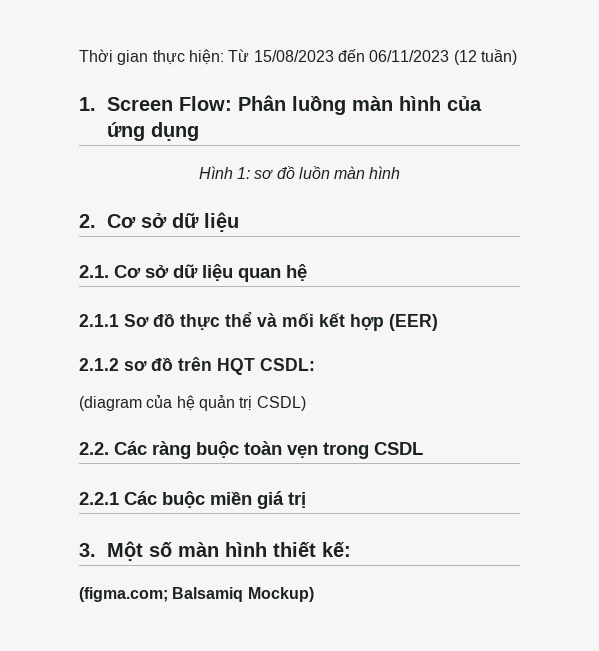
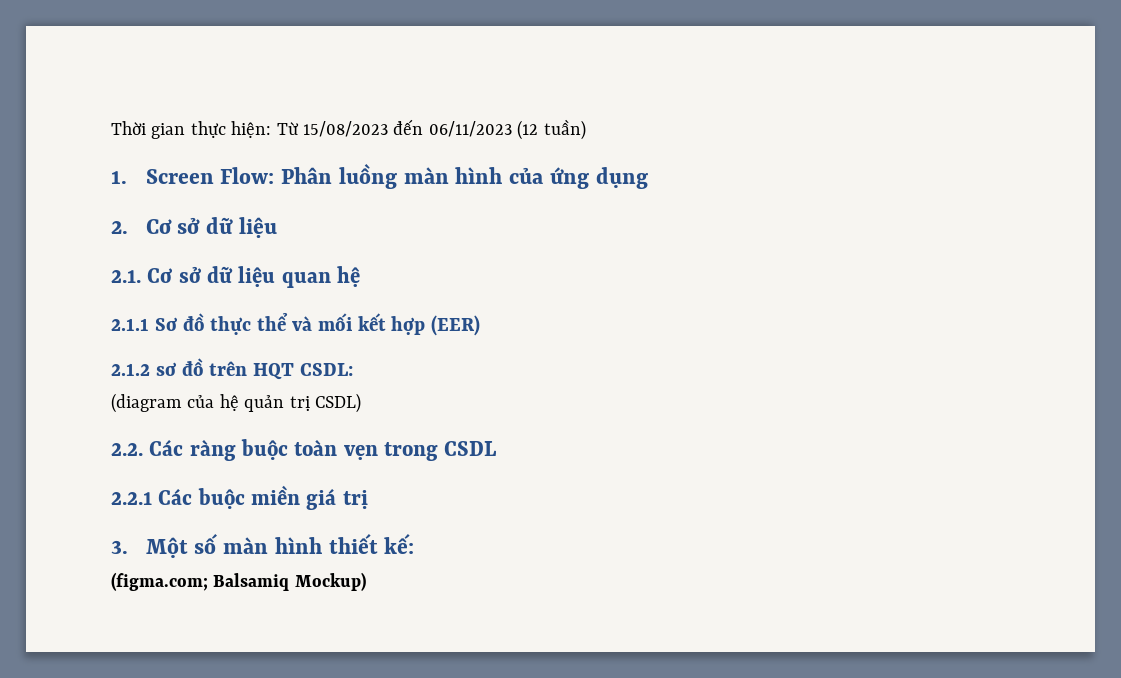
[198,166,401,179] // Hình 1: sơ đồ luồn màn hình -> (648, 178) none

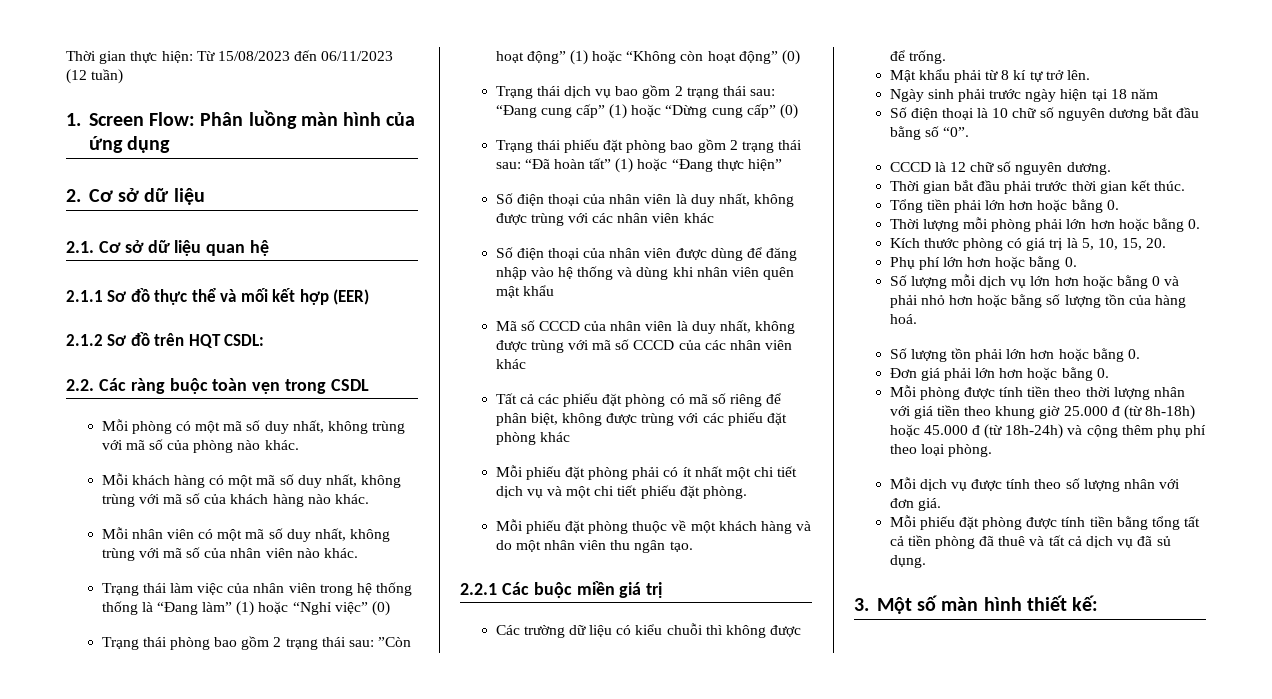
[155,362,177,376] sơ -> [107,334,127,346] Sơ
[111,393,361,413] // (diagram của hệ quản trị CSDL) -> (265, 340) none
(497, 448) none -> [101,419,406,434] [101,439,299,453] [101,473,402,488] [101,493,370,507] [101,527,391,542] [101,547,359,561] [101,582,413,596] [101,601,391,616] [101,636,412,650] [495,50,801,65] [495,85,776,99] [495,104,799,119] [495,139,803,153] [495,158,783,173] [495,193,795,207] [495,213,714,226] [495,247,798,261] [495,266,795,280] [495,285,554,298] [495,320,796,334] [495,339,793,353] [495,359,526,369] [495,393,782,407] [495,412,788,426] [495,432,570,445] [495,465,798,480] [495,485,748,499] [495,519,812,534] [495,540,693,553] // Mỗi phòng có một mã số duy nhất, không trùng với mã số của phòng nào khác. // Mỗi khách hàng có một mã số duy nhất, không trùng với mã số của khách hàng nào khác. // Mỗi nhân viên có một mã số duy nhất, không trùng với mã số của nhân viên nào khác. // Trạng thái làm việc của nhân viên trong hệ thống thống là “Đang làm” (1) hoặc “Nghỉ việc” (0) // Trạng thái phòng bao gồm 2 trạng thái sau: ”Còn hoạt động” (1) hoặc “Không còn hoạt động” (0) // Trạng thái dịch vụ bao gồm 2 trạng thái sau: “Đang cung cấp” (1) hoặc “Dừng cung cấp” (0) // Trạng thái phiếu đặt phòng bao gồm 2 trạng thái sau: “Đã hoàn tất” (1) hoặc “Đang thực hiện” // Số điện thoại của nhân viên là duy nhất, không được trùng với các nhân viên khác // Số điện thoại của nhân viên được dùng để đăng nhập vào hệ thống và dùng khi nhân viên quên mật khẩu // Mã số CCCD của nhân viên là duy nhất, không được trùng với mã số CCCD của các nhân viên khác // Tất cả các phiếu đặt phòng có mã số riêng để phân biệt, không được trùng với các phiếu đặt phòng khác // Mỗi phiếu đặt phòng phải có ít nhất một chi tiết dịch vụ và một chi tiết phiếu đặt phòng. // Mỗi phiếu đặt phòng thuộc về một khách hàng và do một nhân viên thu ngân tạo.
(368, 499) none -> [495,623,802,638] [889,50,946,64] [889,69,1091,83] [889,88,1159,102] [889,107,1200,121] [889,126,969,140] [889,161,1111,175] [889,180,1186,194] [889,199,1119,213] [889,217,1201,232] [889,238,1167,251] [889,256,1077,270] [889,274,1180,289] [889,294,1187,308] [889,314,917,324] [889,348,1141,362] [889,367,1109,381] [889,385,1186,400] [889,405,1196,420] [889,424,1207,439] [889,444,992,457] [889,477,1181,492] [889,498,941,511] [889,515,1201,530] [889,535,1171,549] [889,555,926,568] // Các trường dữ liệu có kiểu chuỗi thì không được để trống. // Mật khẩu phải từ 8 kí tự trở lên. // Ngày sinh phải trước ngày hiện tại 18 năm // Số điện thoại là 10 chữ số nguyên dương bắt đầu bằng số “0”. // CCCD là 12 chữ số nguyên dương. // Thời gian bắt đầu phải trước thời gian kết thúc. // Tổng tiền phải lớn hơn hoặc bằng 0. // Thời lượng mỗi phòng phải lớn hơn hoặc bằng 0. // Kích thước phòng có giá trị là 5, 10, 15, 20. // Phụ phí lớn hơn hoặc bằng 0. // Số lượng mỗi dịch vụ lớn hơn hoặc bằng 0 và phải nhỏ hơn hoặc bằng số lượng tồn của hàng hoá. // Số lượng tồn phải lớn hơn hoặc bằng 0. // Đơn giá phải lớn hơn hoặc bằng 0. // Mỗi phòng được tính tiền theo thời lượng nhân với giá tiền theo khung giờ 25.000 đ (từ 8h-18h) hoặc 45.000 đ (từ 18h-24h) và cộng thêm phụ phí theo loại phòng. // Mỗi dịch vụ được tính theo số lượng nhân với đơn giá. // Mỗi phiếu đặt phòng được tính tiền bằng tổng tất cả tiền phòng đã thuê và tất cả dịch vụ đã sủ dụng.
[111,572,366,591] // (figma.com; Balsamiq Mockup) -> (1099, 603) none

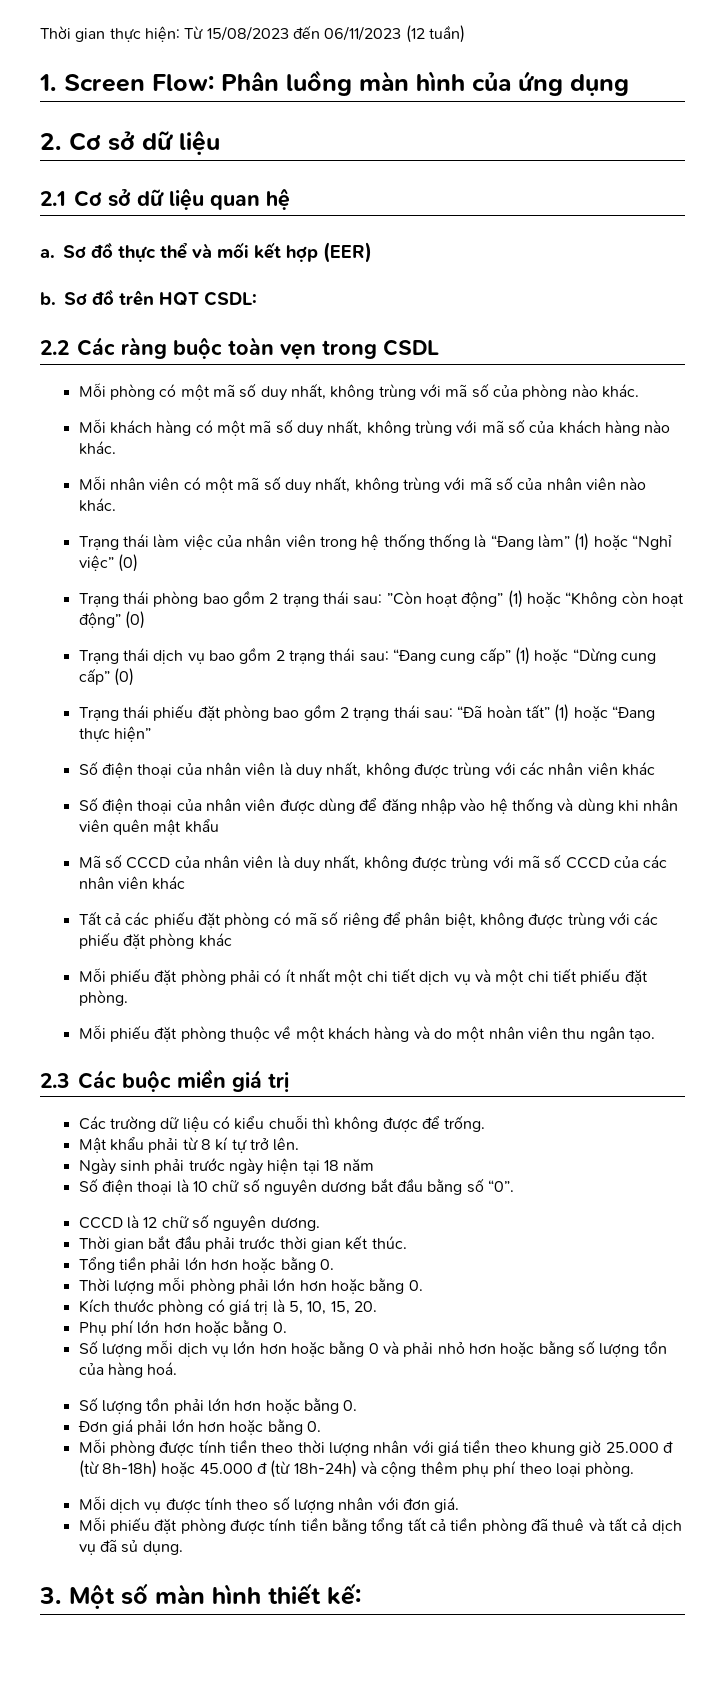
[66,241,94,253] 2.1. -> [40,191,66,206] 2.1
[66,290,103,302] 2.1.1 -> [40,248,55,258] a.
[66,334,103,346] 2.1.2 -> [40,292,56,305] b.
[66,379,94,391] 2.2. -> [40,340,69,355] 2.2
[460,583,497,595] 2.2.1 -> [40,1073,70,1088] 2.3

